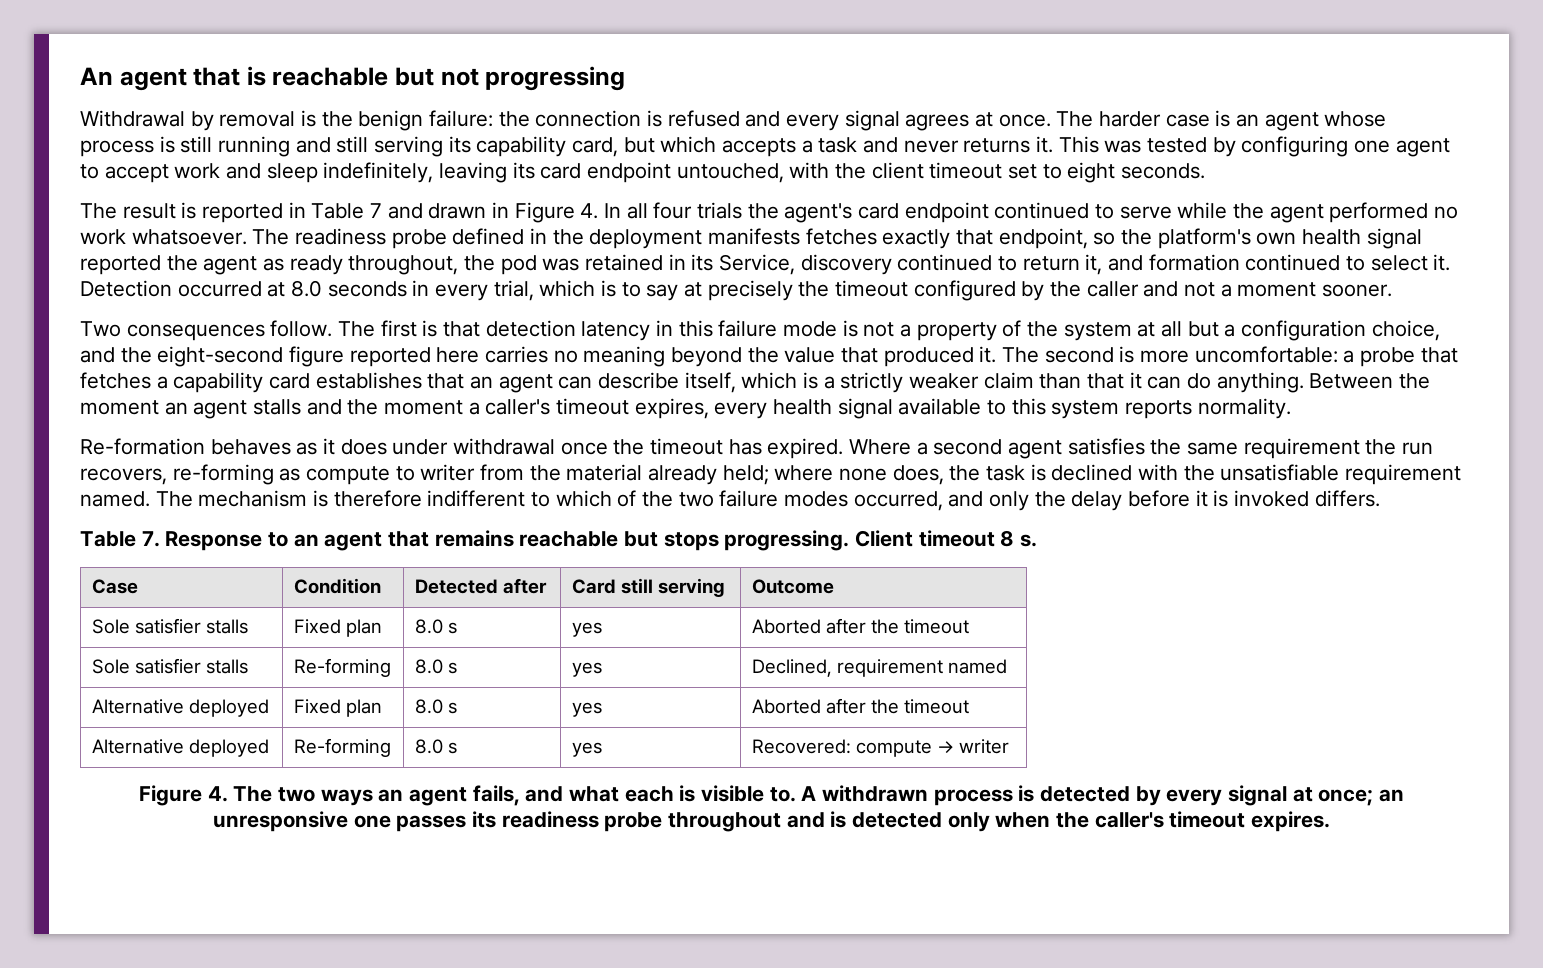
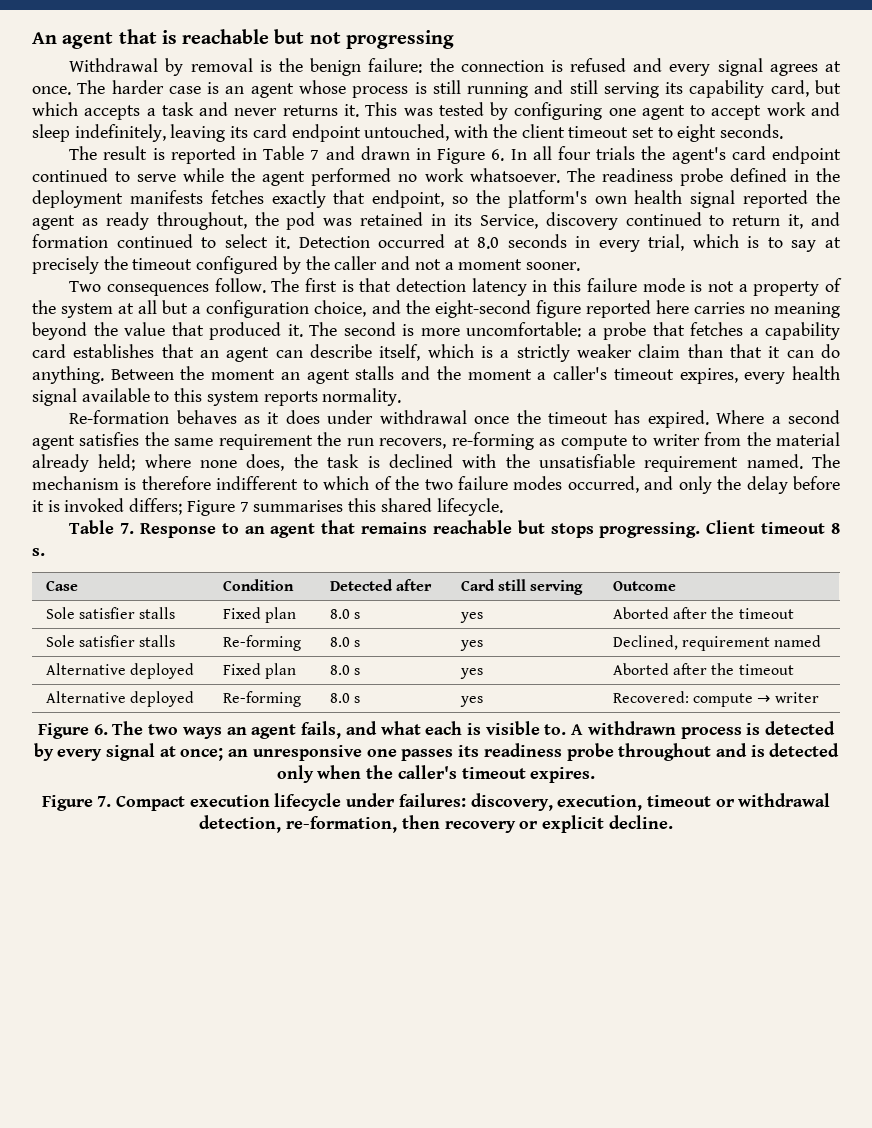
[580,203,599,219] 4. -> [491,149,505,161] 6.
[1314,490,1380,507] differs. -> [129,498,503,516] differs; Figure 7 summarises this shared lifecycle.
[207,786,228,802] 4. -> [93,724,108,735] 6.
(1331, 821) none -> [41,793,831,811] [199,815,673,833] // Figure 7. Compact execution lifecycle under failures: discovery, execution, timeout or withdrawal detection, re-formation, then recovery or explicit decline.

